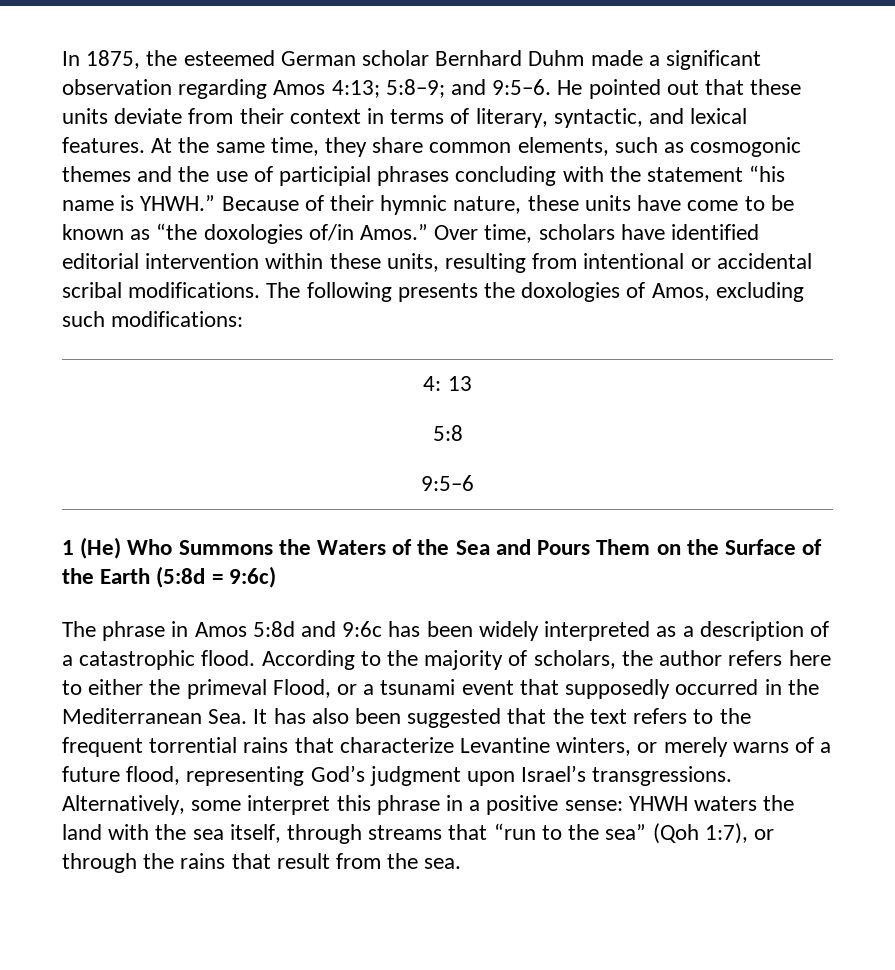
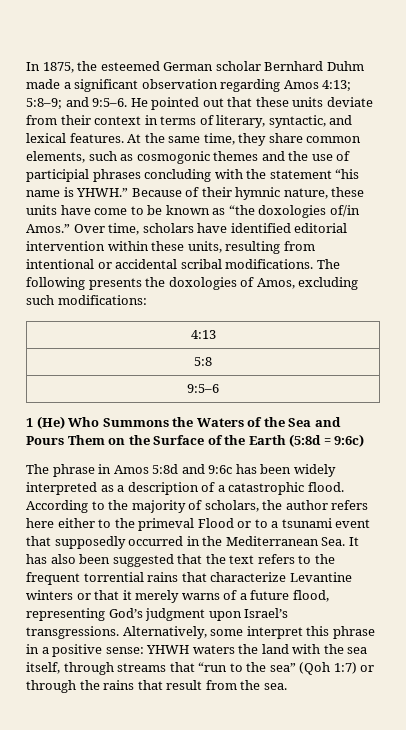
[423,376,472,391] 4: 13 -> [190,330,216,339] 4:13
[62,679,358,699] to either the primeval Flood, or -> [57,518,268,531] either to the primeval Flood or to
[556,737,658,756] winters, or -> [26,590,132,600] winters or that it
[704,823,748,844] 1:7), -> [333,662,357,674] 1:7)

